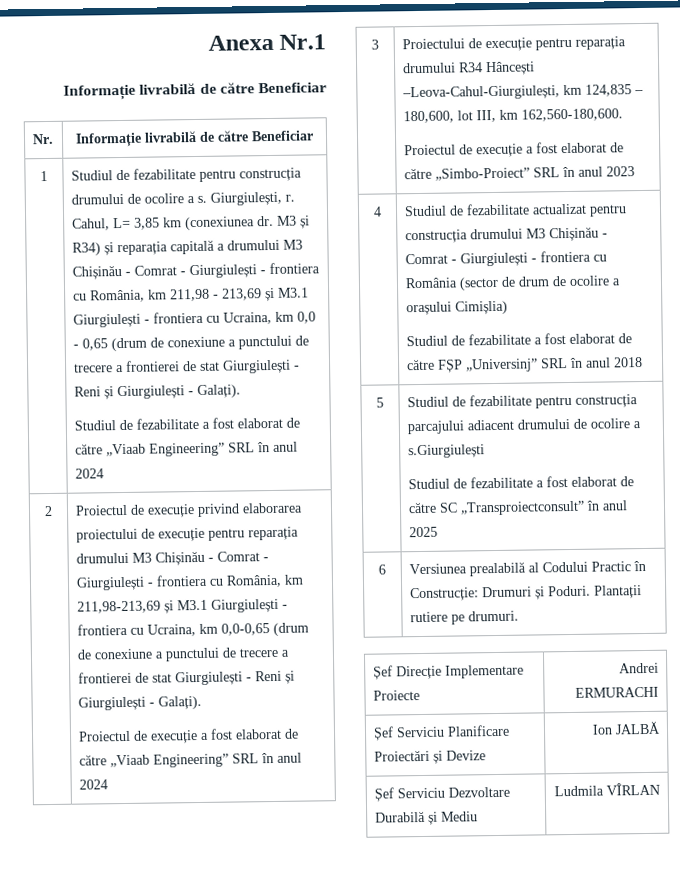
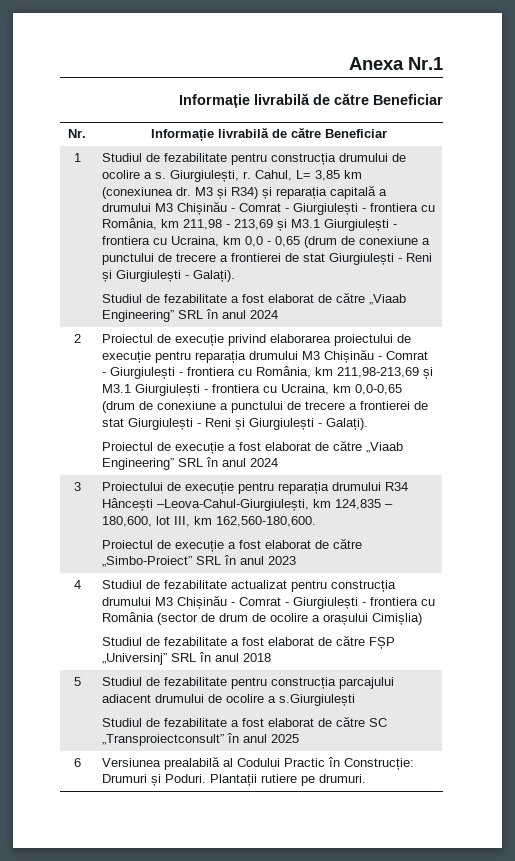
[372,664,524,680] [372,690,420,701] [619,662,660,674] [575,686,660,698] [372,724,510,741] [373,749,486,764] [592,720,662,735] [373,786,510,802] [374,810,478,825] [554,782,661,797] // Șef Direcție Implementare Proiecte | Andrei ERMURACHI // Șef Serviciu Planificare Proiectări și Devize | Ion JALBĂ // Șef Serviciu Dezvoltare Durabilă și Mediu | Ludmila VÎRLAN -> (366, 778) none

